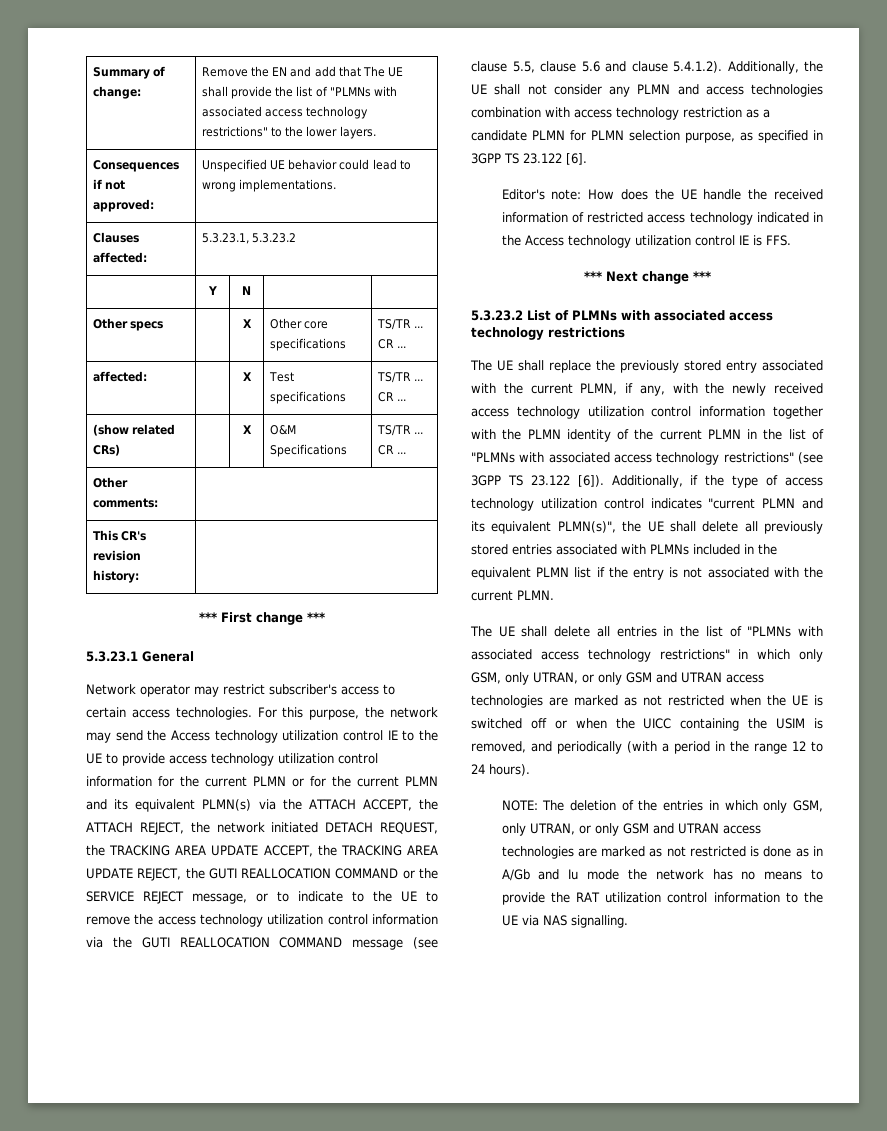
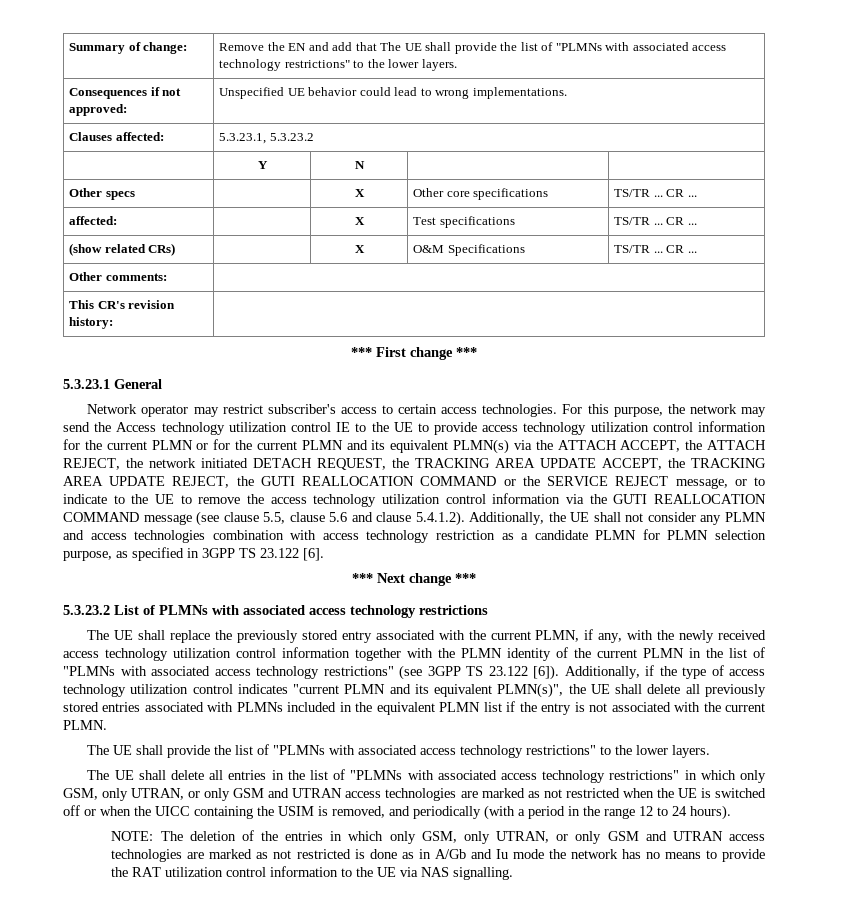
[501,189,823,200] [501,212,823,225] [501,235,791,248] // Editor's note: How does the UE handle the received information of restricted access technology indicated in the Access technology utilization control IE is FFS. -> (324, 554) none
(554, 595) none -> [87,744,711,758] // The UE shall provide the list of "PLMNs with associated access technology restrictions" to the lower layers.

